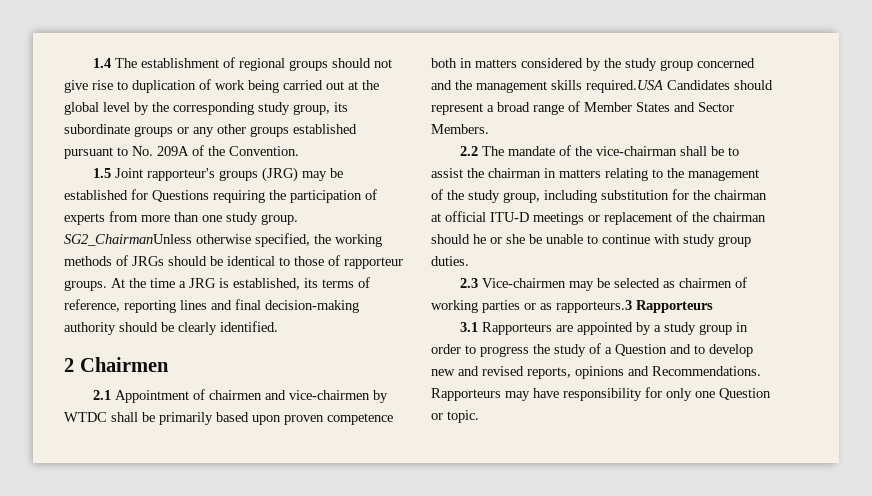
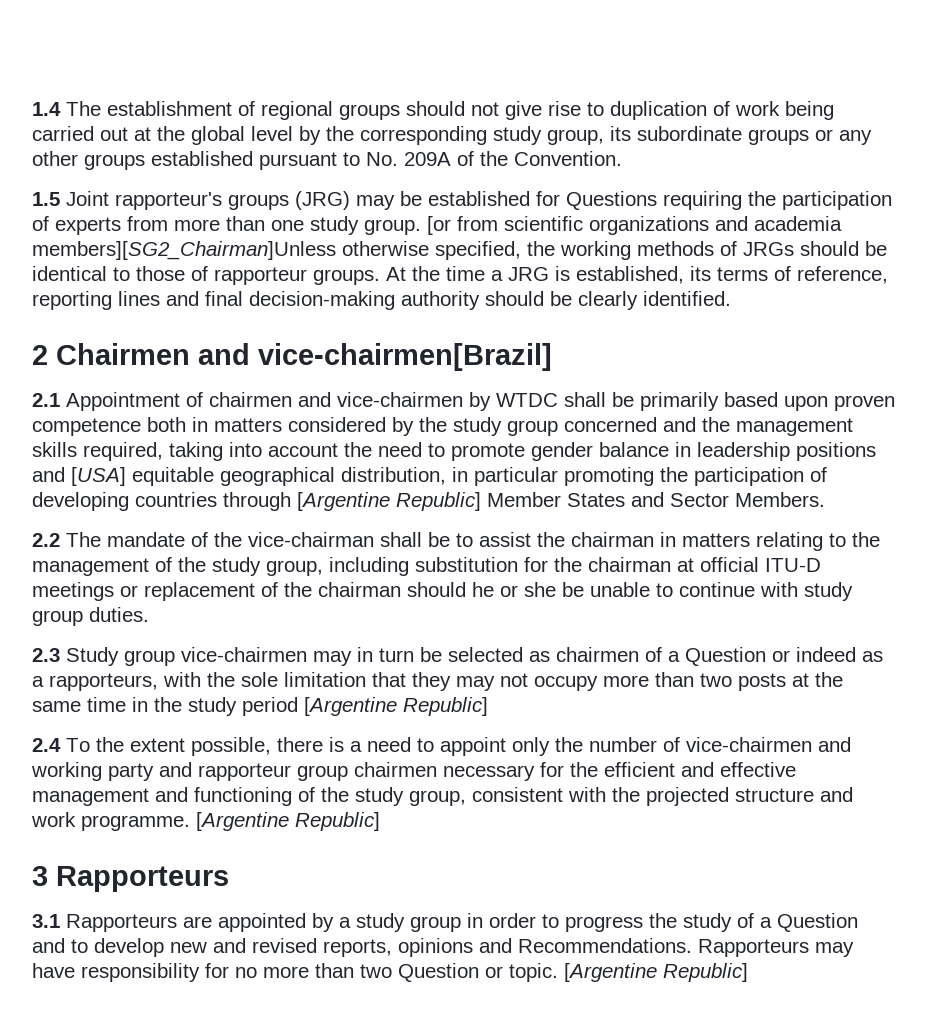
[64,234,192,246] SG2_ChairmanUnless -> [427,216,842,235] [32,241,336,260] [or from scientific organizations and academia members][SG2_Chairman]Unless
(169, 364) none -> [198,343,552,371] and vice-chairmen[Brazil]
[586,80,773,93] [431,101,580,115] required.USA Candidates should represent a broad range of -> [83,442,876,461] [32,467,827,486] [32,492,481,511] required, taking into account the need to promote gender balance in leadership positions and [USA] equitable geographical distribution, in particular promoting the participation of developing countries through [Argentine Republic]
[482,278,595,291] Vice-chairmen may -> [66,647,414,666] Study group vice-chairmen may in turn
[431,300,632,313] working parties or as rapporteurs.3 -> [668,647,883,666] [32,672,843,691] [32,697,488,716] [32,737,851,756] [31,762,796,781] [32,787,853,806] [31,812,380,831] [32,866,48,886] a Question or indeed as a rapporteurs, with the sole limitation that they may not occupy more than two posts at the same time in the study period [Argentine Republic] // 2.4 To the extent possible, there is a need to appoint only the number of vice-chairmen and working party and rapporteur group chairmen necessary for the efficient and effective management and functioning of the study group, consistent with the projected structure and work programme. [Argentine Republic] // 3
[666,388,715,401] only one -> [235,963,392,978] no more than two
(479, 416) none -> [564,963,748,982] [Argentine Republic]

